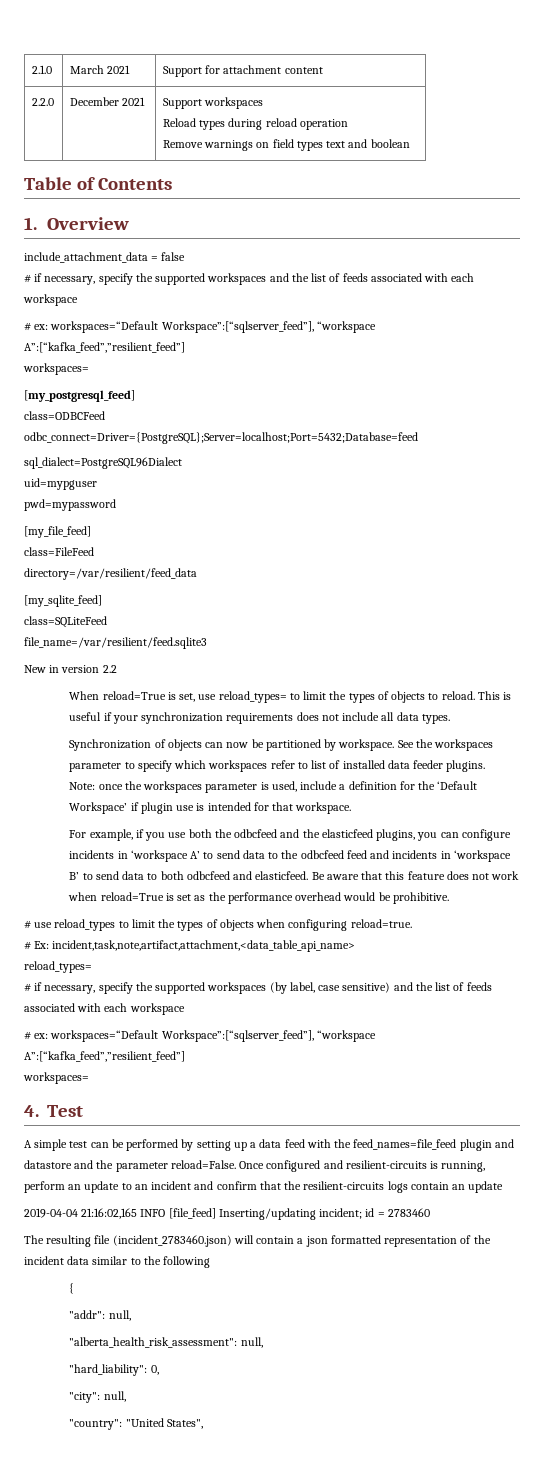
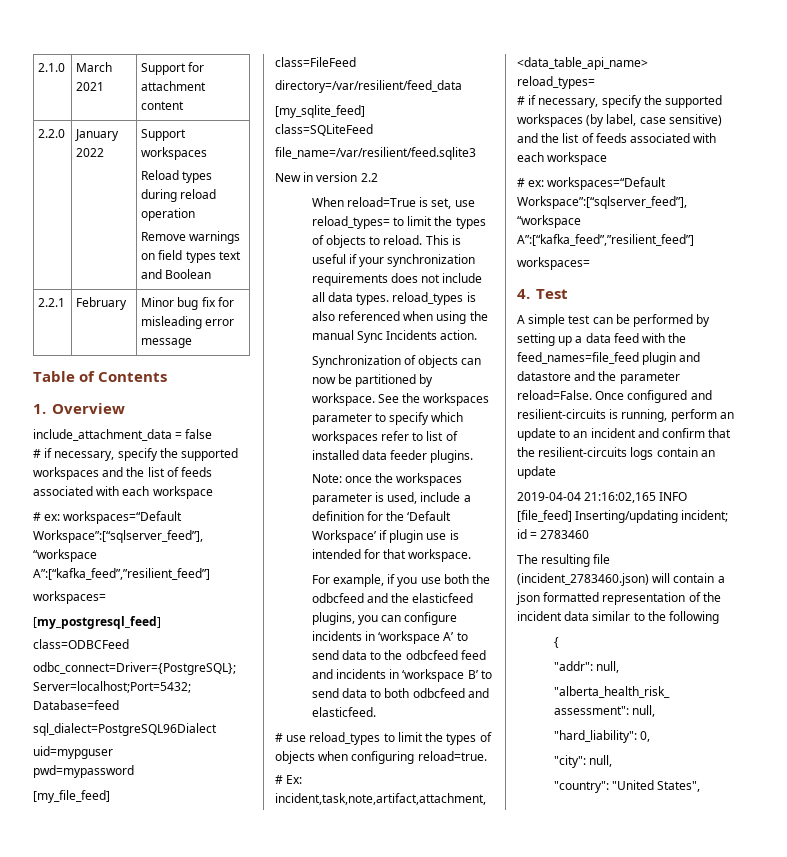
[69,97,146,106] December 2021 -> [75,129,120,141] [76,148,105,157] January 2022
[370,139,410,148] boolean -> [165,269,212,279] [38,298,66,307] [76,297,128,310] [141,297,234,310] [141,316,235,329] [141,338,193,348] Boolean // 2.2.1 | February | Minor bug fix for misleading error message
(450, 719) none -> [392,292,476,305] [311,311,488,324] [311,330,478,343] reload_types is also referenced when using the manual Sync Incidents action.
[311,871,520,880] [68,892,449,904] Be aware that this feature does not work when reload=True is set as the performance overhead would be prohibitive. -> (376, 712) none

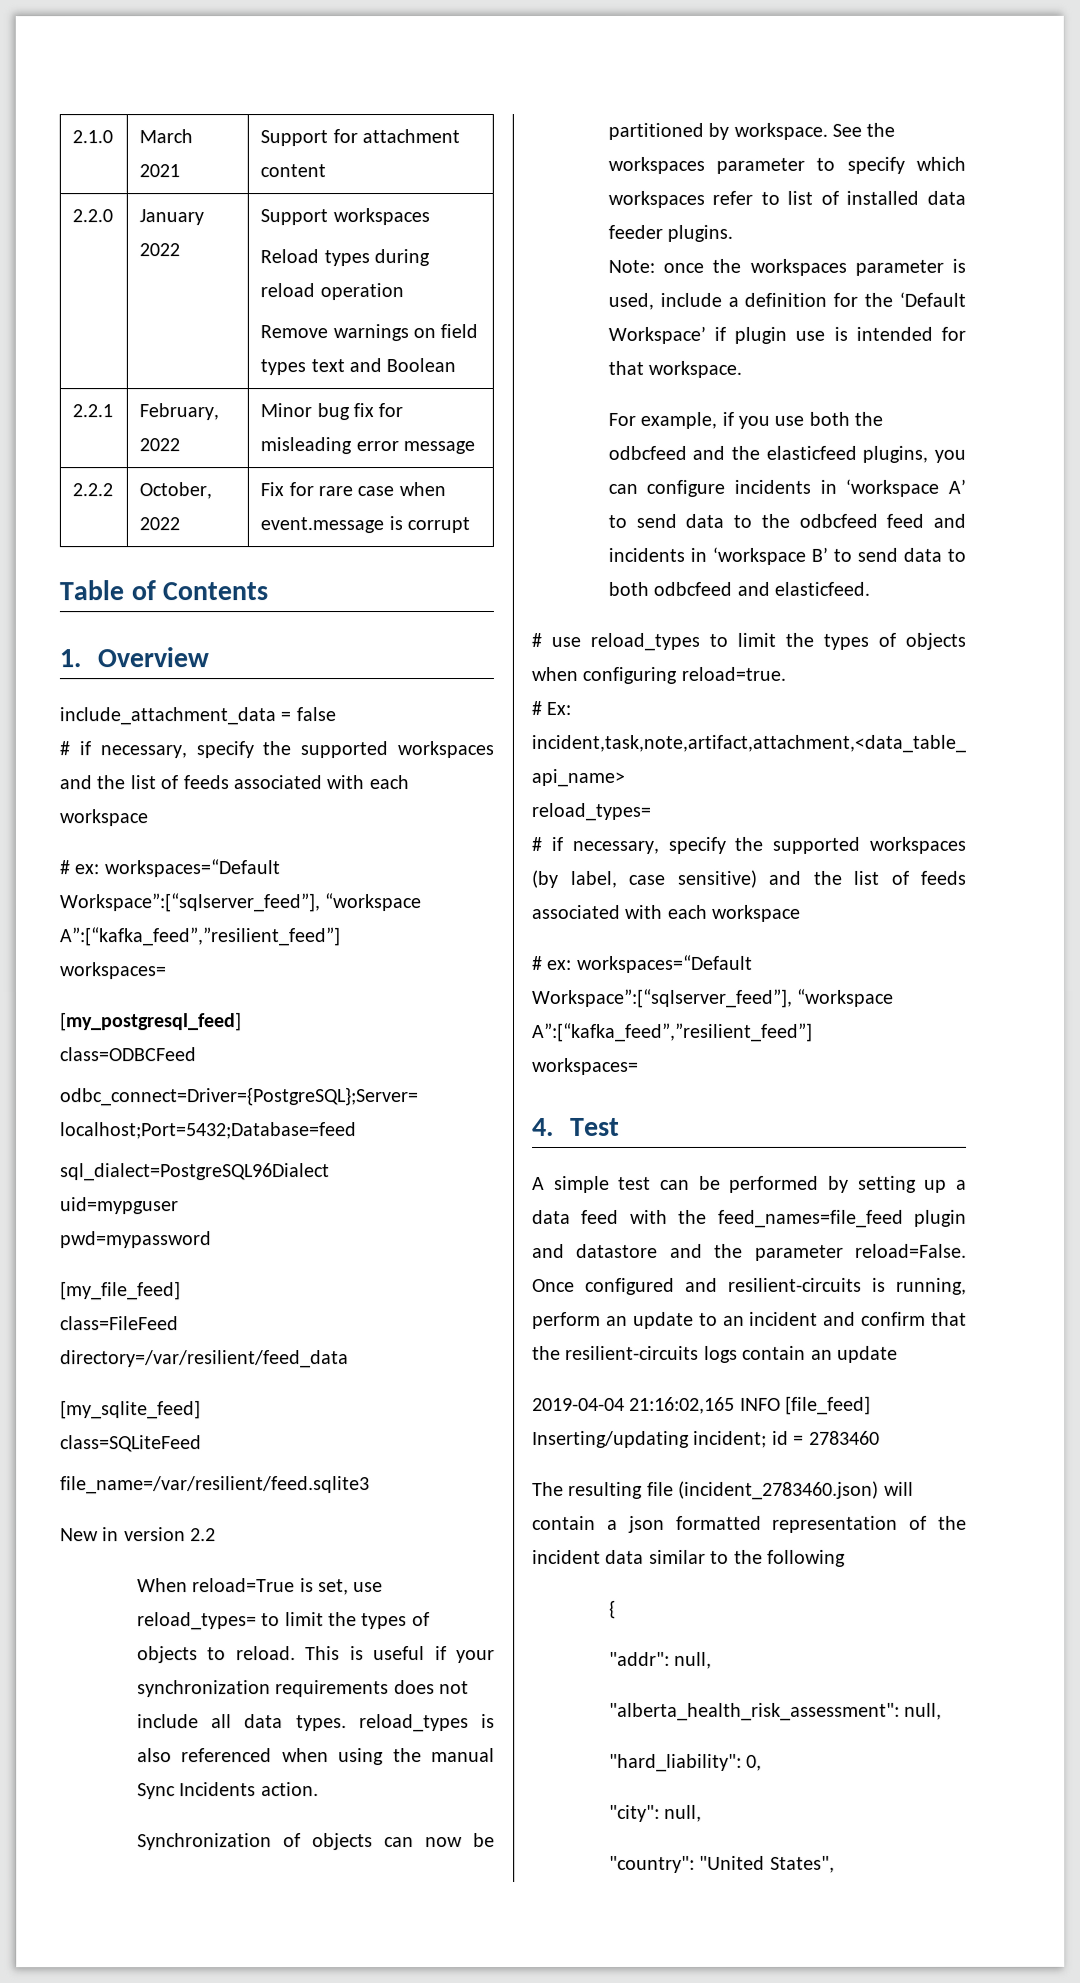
[76,297,128,310] February -> [139,403,220,421] [139,438,181,452] February, 2022
(193, 343) none -> [72,483,114,497] [139,482,213,500] [139,517,181,531] [260,482,446,497] [260,516,470,534] // 2.2.2 | October, 2022 | Fix for rare case when event.message is corrupt

